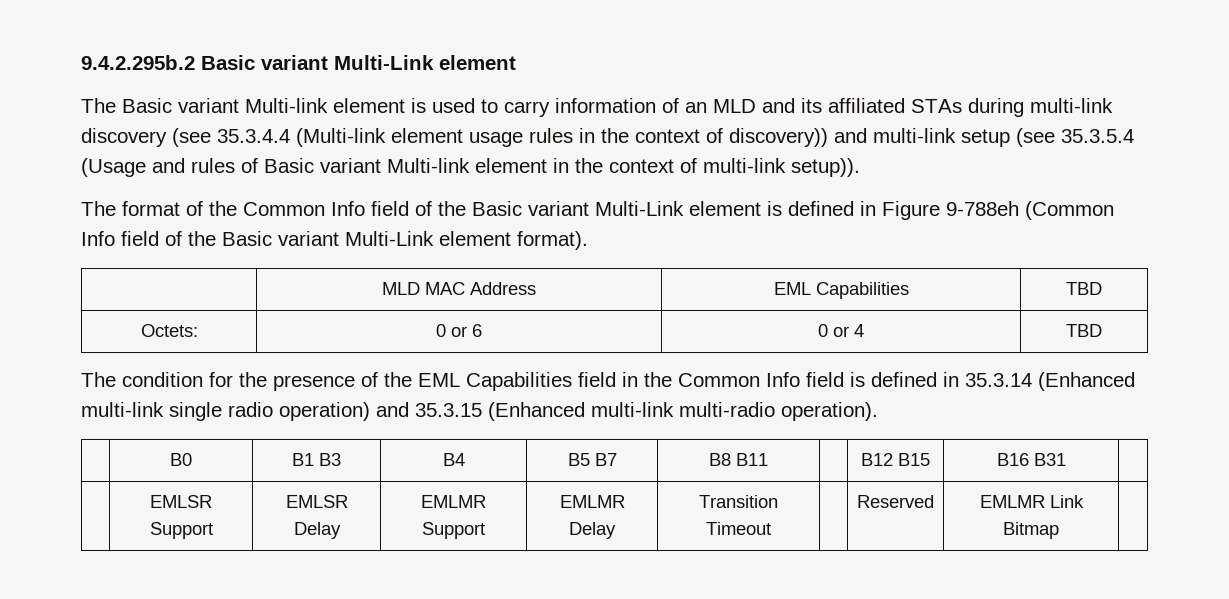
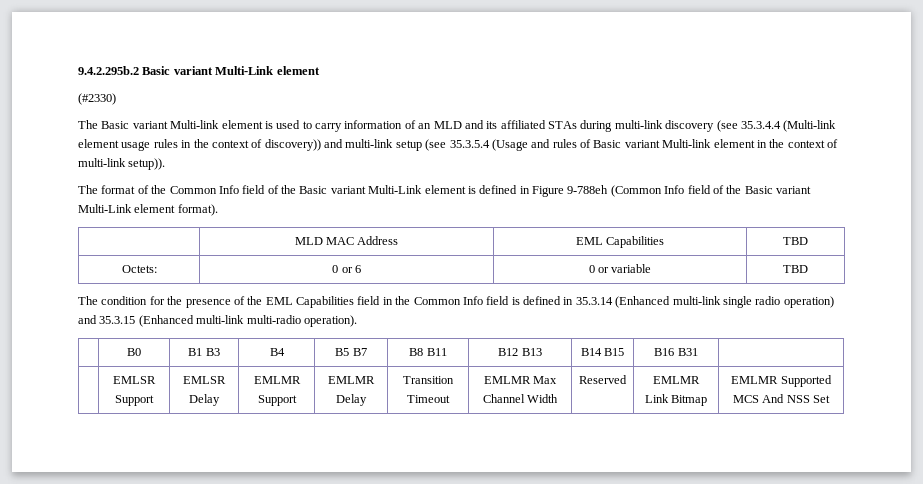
(516, 62) none -> [78,93,116,105] // (#2330)
[854,324,864,337] 4 -> [611,264,652,273] variable
[861,453,893,466] | B12 -> [498,348,542,356] [580,348,602,356] B12 B13 | B14
(771, 528) none -> [483,376,558,384] [482,394,559,403] EMLMR Max Channel Width
(1059, 530) none -> [731,375,832,387] [732,394,831,403] EMLMR Supported MCS And NSS Set

